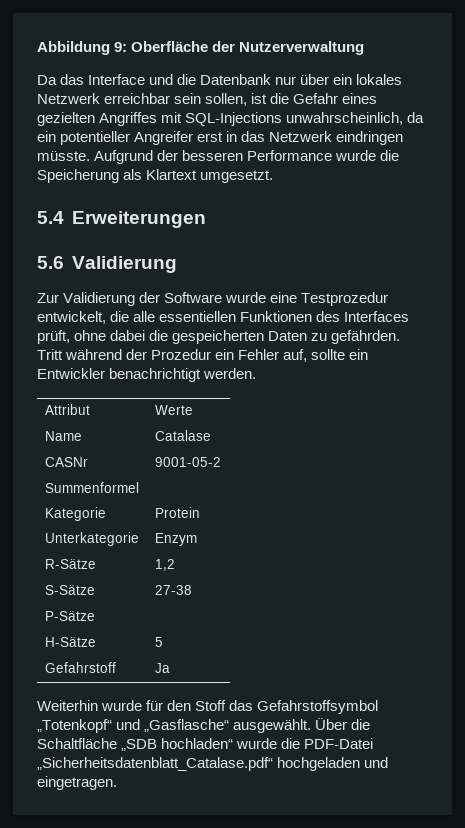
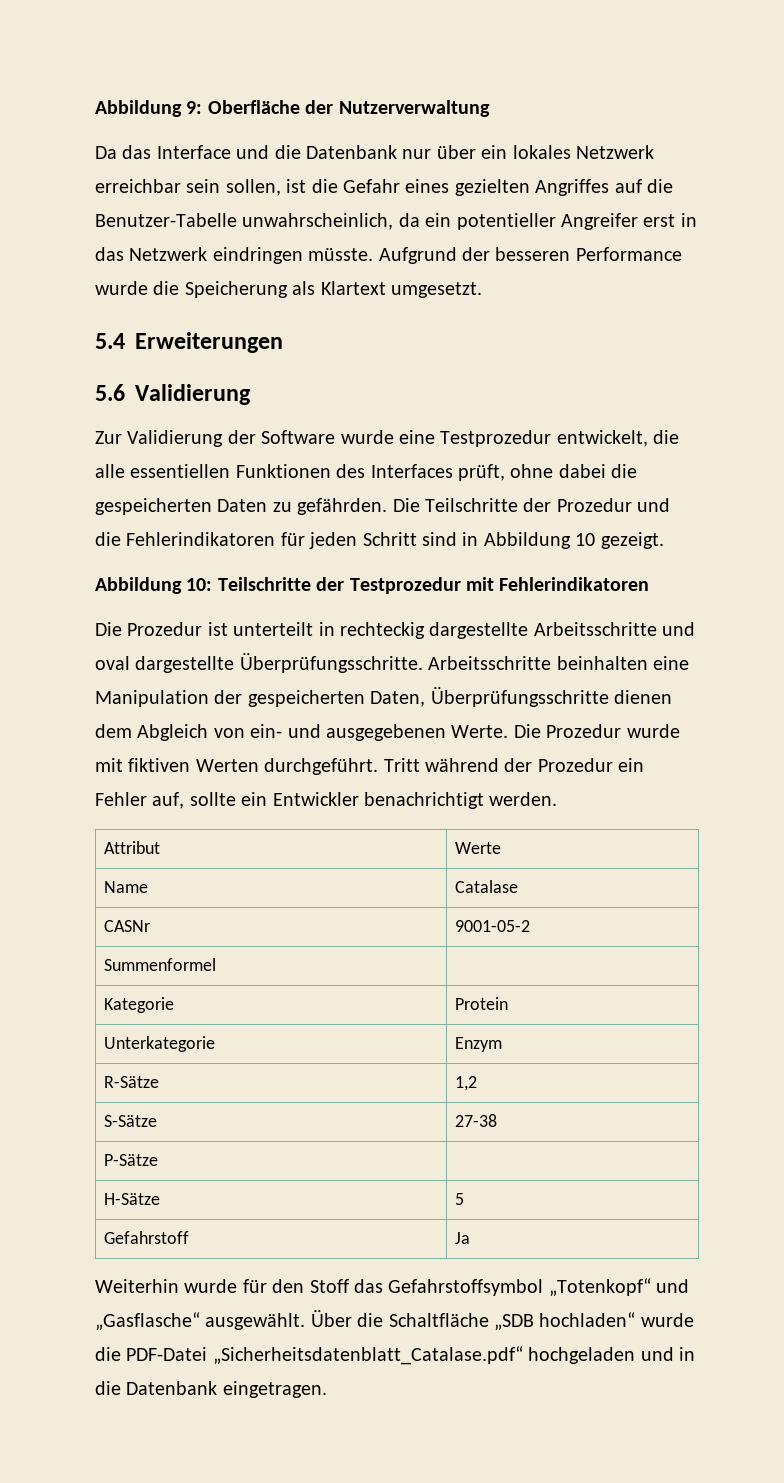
[161,112,283,126] mit SQL-Injections -> [614,179,673,193] [95,213,237,227] auf die Benutzer-Tabelle
(401, 337) none -> [392,498,671,512] [95,532,664,549] [95,577,650,594] [95,622,696,639] [95,653,689,673] [95,687,672,707] [95,724,680,741] [95,758,379,775] Die Teilschritte der Prozedur und die Fehlerindikatoren für jeden Schritt sind in Abbildung 10 gezeigt. // Abbildung 10: Teilschritte der Testprozedur mit Fehlerindikatoren // Die Prozedur ist unterteilt in rechteckig dargestellte Arbeitsschritte und oval dargestellte Überprüfungsschritte. Arbeitsschritte beinhalten eine Manipulation der gespeicherten Daten, Überprüfungsschritte dienen dem Abgleich von ein- und ausgegebenen Werte. Die Prozedur wurde mit fiktiven Werten durchgeführt.
(389, 762) none -> [679,1347,695,1361] [95,1381,218,1395] in die Datenbank

